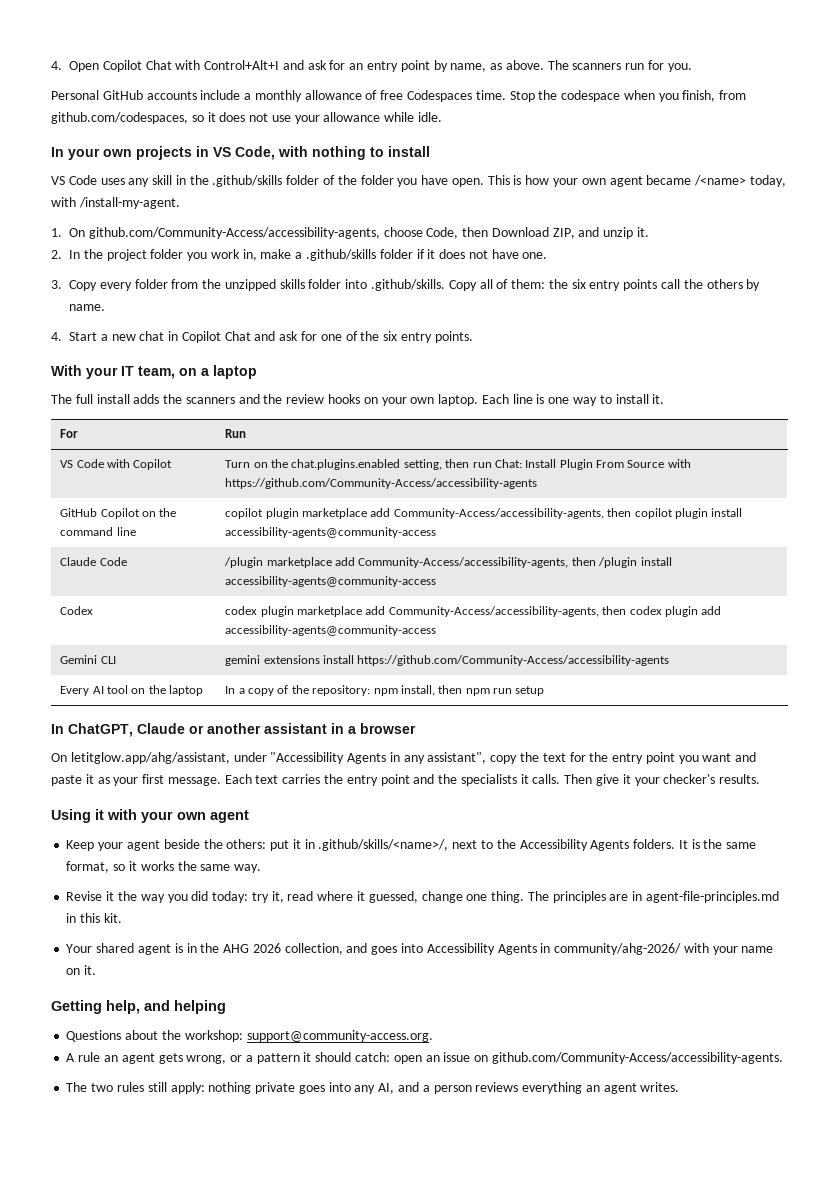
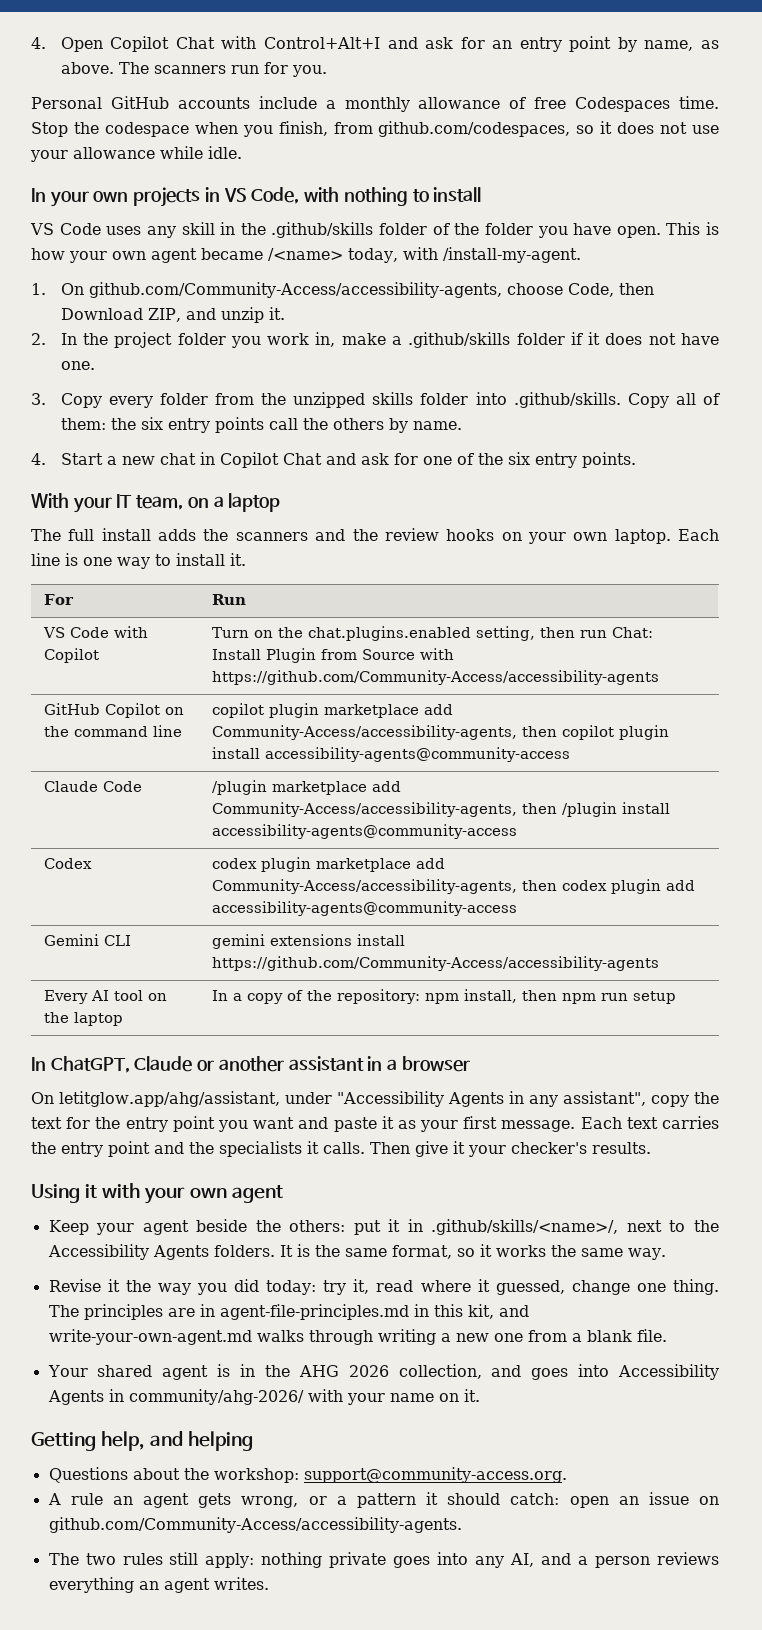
[596,460,625,468] From -> [320,649,357,660] from
[103,913,122,923] kit. -> [467,1304,529,1319] [48,1329,667,1345] kit, and write-your-own-agent.md walks through writing a new one from a blank file.

